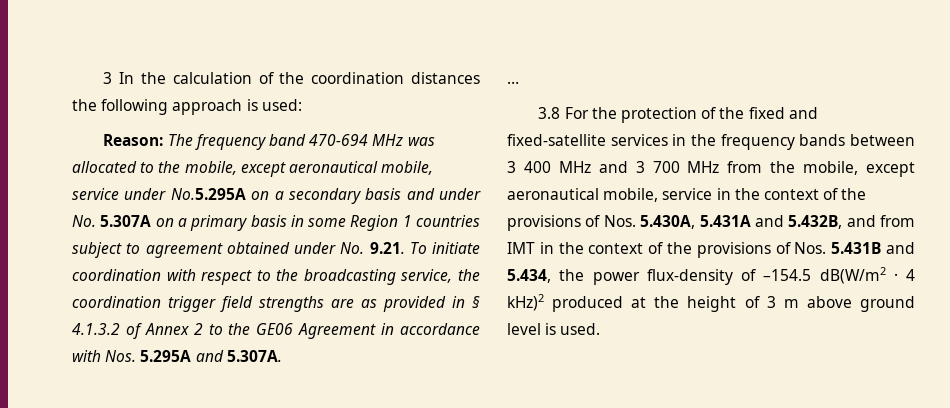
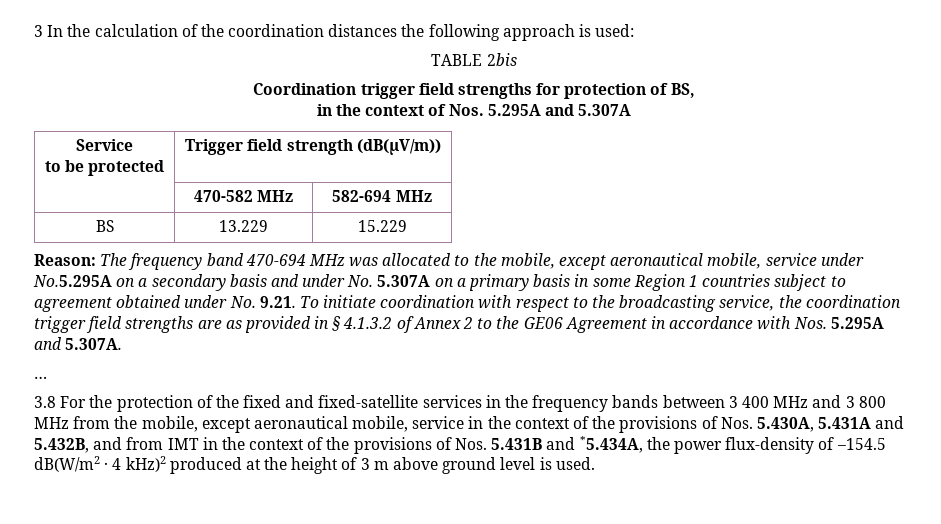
(302, 105) none -> [431,53,517,66] [253,83,695,99] [316,104,632,116] [76,139,133,151] [44,160,165,176] [185,139,441,155] [193,190,294,202] [332,190,432,202] [95,220,114,232] [219,220,268,232] [357,220,407,232] // TABLE 2bis // Coordination trigger field strengths for protection of BS, // in the context of Nos. 5.295A and 5.307A // Service // to be protected | Trigger field strength (dB(µV/m)) // | 470-582 MHz | 582-694 MHz // BS | 13.229 | 15.229
[652,161,680,173] 700 -> [858,396,886,408] 800
[507,269,551,283] 5.434, -> [579,436,643,453] *5.434A,

